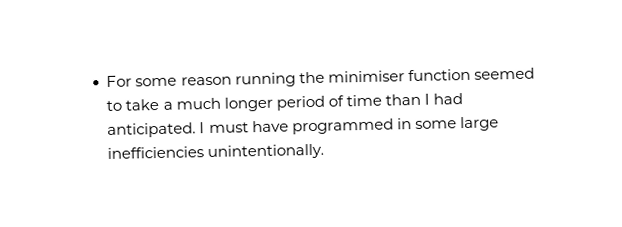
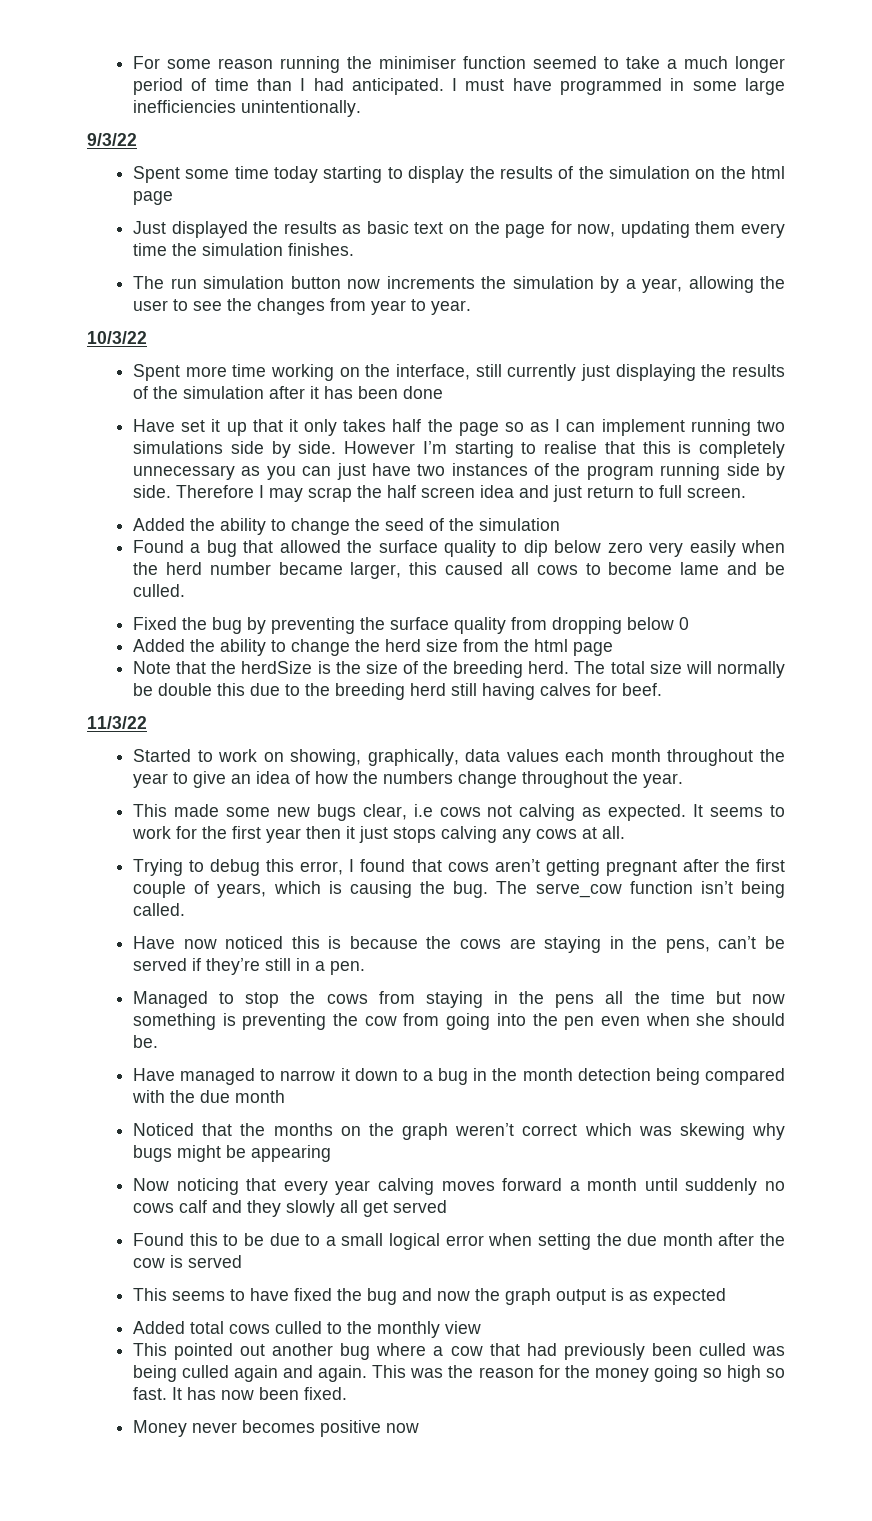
(325, 152) none -> [87,133,137,146] [133,166,785,183] [133,191,174,205] [133,221,785,238] [133,243,355,256] [133,276,785,293] [133,298,472,315] [87,331,147,344] [133,364,785,381] [133,386,444,399] [133,419,785,436] [133,441,785,458] [133,463,785,480] [133,485,747,502] [133,518,561,535] [133,540,785,557] [133,562,786,579] [133,584,186,597] [133,617,690,634] [133,639,614,656] [133,661,785,678] [133,683,663,700] [87,716,147,729] [133,749,785,766] [133,771,684,788] [133,804,786,821] [132,826,626,843] [133,859,785,876] [133,881,785,898] [133,903,186,916] [133,936,785,953] [133,958,366,975] [133,991,785,1008] [133,1013,786,1030] [133,1035,159,1048] [133,1068,785,1085] [132,1090,286,1103] [133,1123,785,1140] [133,1145,332,1162] [133,1178,786,1195] [133,1200,448,1217] [133,1233,785,1250] [133,1255,243,1268] [133,1288,727,1305] [133,1321,482,1338] [133,1343,785,1360] [133,1365,785,1382] [133,1387,348,1400] [133,1420,420,1437] // 9/3/22 // Spent some time today starting to display the results of the simulation on the html page // Just displayed the results as basic text on the page for now, updating them every time the simulation finishes. // The run simulation button now increments the simulation by a year, allowing the user to see the changes from year to year. // 10/3/22 // Spent more time working on the interface, still currently just displaying the results of the simulation after it has been done // Have set it up that it only takes half the page so as I can implement running two simulations side by side. However I’m starting to realise that this is completely unnecessary as you can just have two instances of the program running side by side. Therefore I may scrap the half screen idea and just return to full screen. // Added the ability to change the seed of the simulation // Found a bug that allowed the surface quality to dip below zero very easily when the herd number became larger, this caused all cows to become lame and be culled. // Fixed the bug by preventing the surface quality from dropping below 0 // Added the ability to change the herd size from the html page // Note that the herdSize is the size of the breeding herd. The total size will normally be double this due to the breeding herd still having calves for beef. // 11/3/22 // Started to work on showing, graphically, data values each month throughout the year to give an idea of how the numbers change throughout the year. // This made some new bugs clear, i.e cows not calving as expected. It seems to work for the first year then it just stops calving any cows at all. // Trying to debug this error, I found that cows aren’t getting pregnant after the first couple of years, which is causing the bug. The serve_cow function isn’t being called. // Have now noticed this is because the cows are staying in the pens, can’t be served if they’re still in a pen. // Managed to stop the cows from staying in the pens all the time but now something is preventing the cow from going into the pen even when she should be. // Have managed to narrow it down to a bug in the month detection being compared with the due month // Noticed that the months on the graph weren’t correct which was skewing why bugs might be appearing // Now noticing that every year calving moves forward a month until suddenly no cows calf and they slowly all get served // Found this to be due to a small logical error when setting the due month after the cow is served // This seems to have fixed the bug and now the graph output is as expected // Added total cows culled to the monthly view // This pointed out another bug where a cow that had previously been culled was being culled again and again. This was the reason for the money going so high so fast. It has now been fixed. // Money never becomes positive now

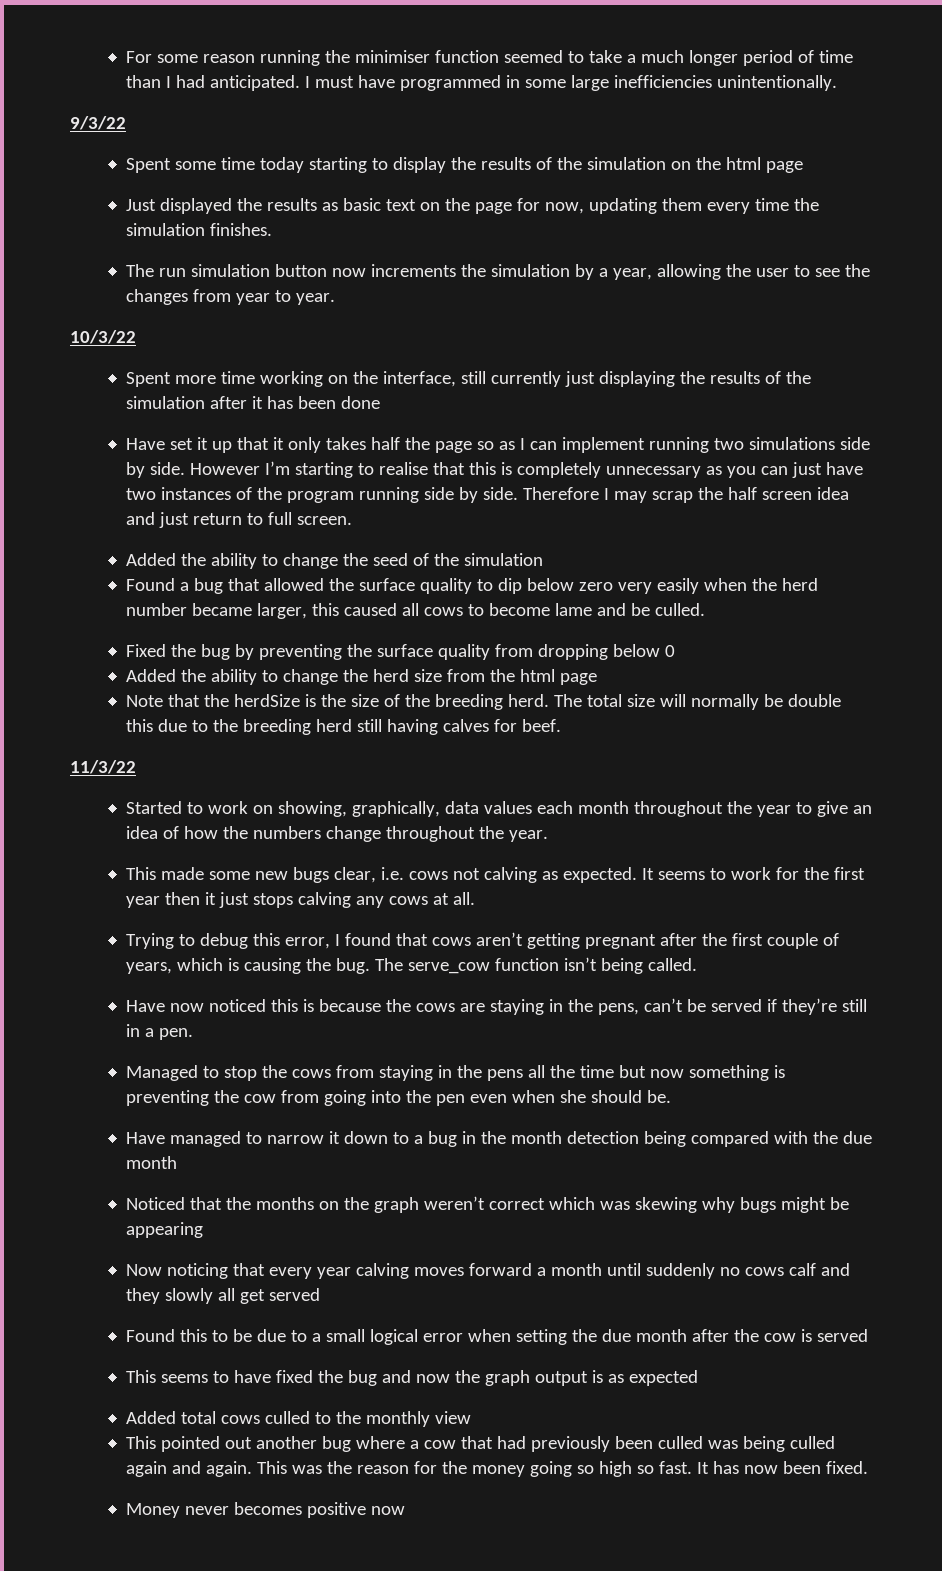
[413,804,433,817] i.e -> [380,867,404,880] i.e.

